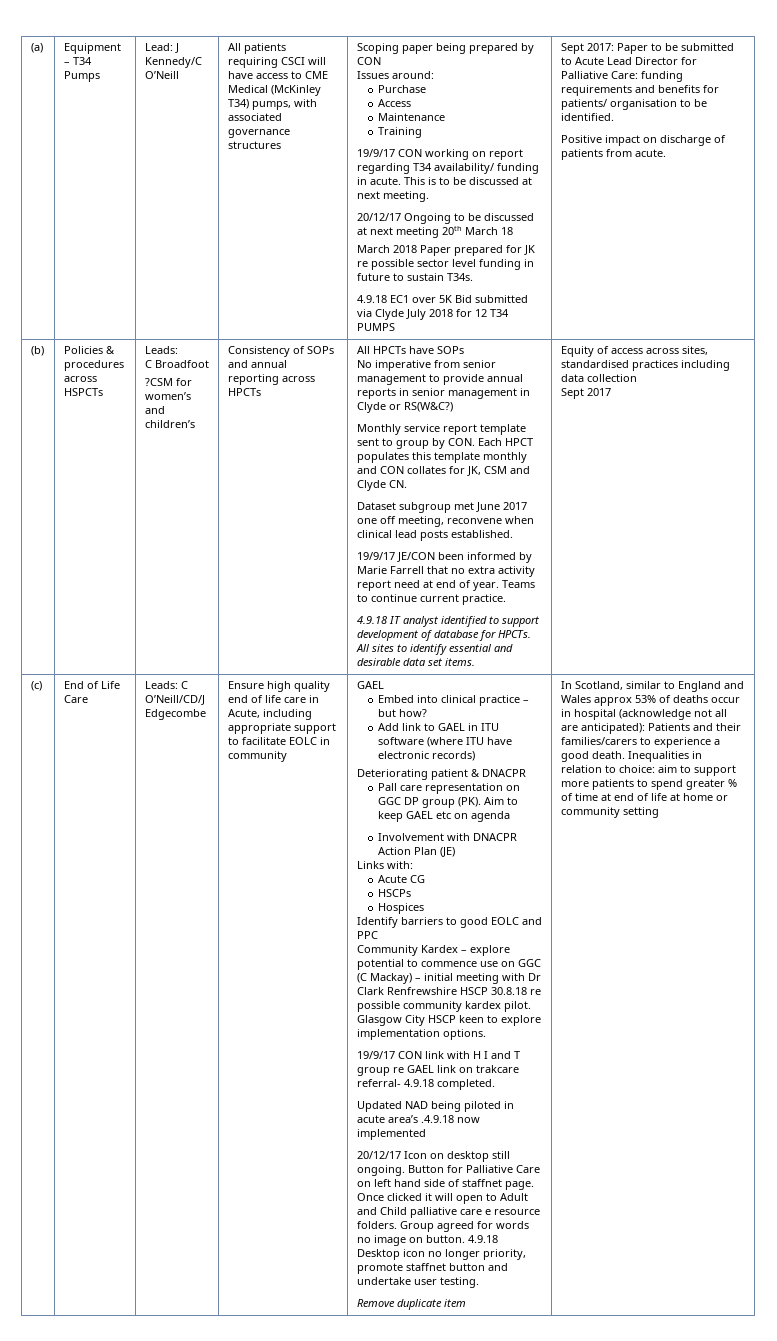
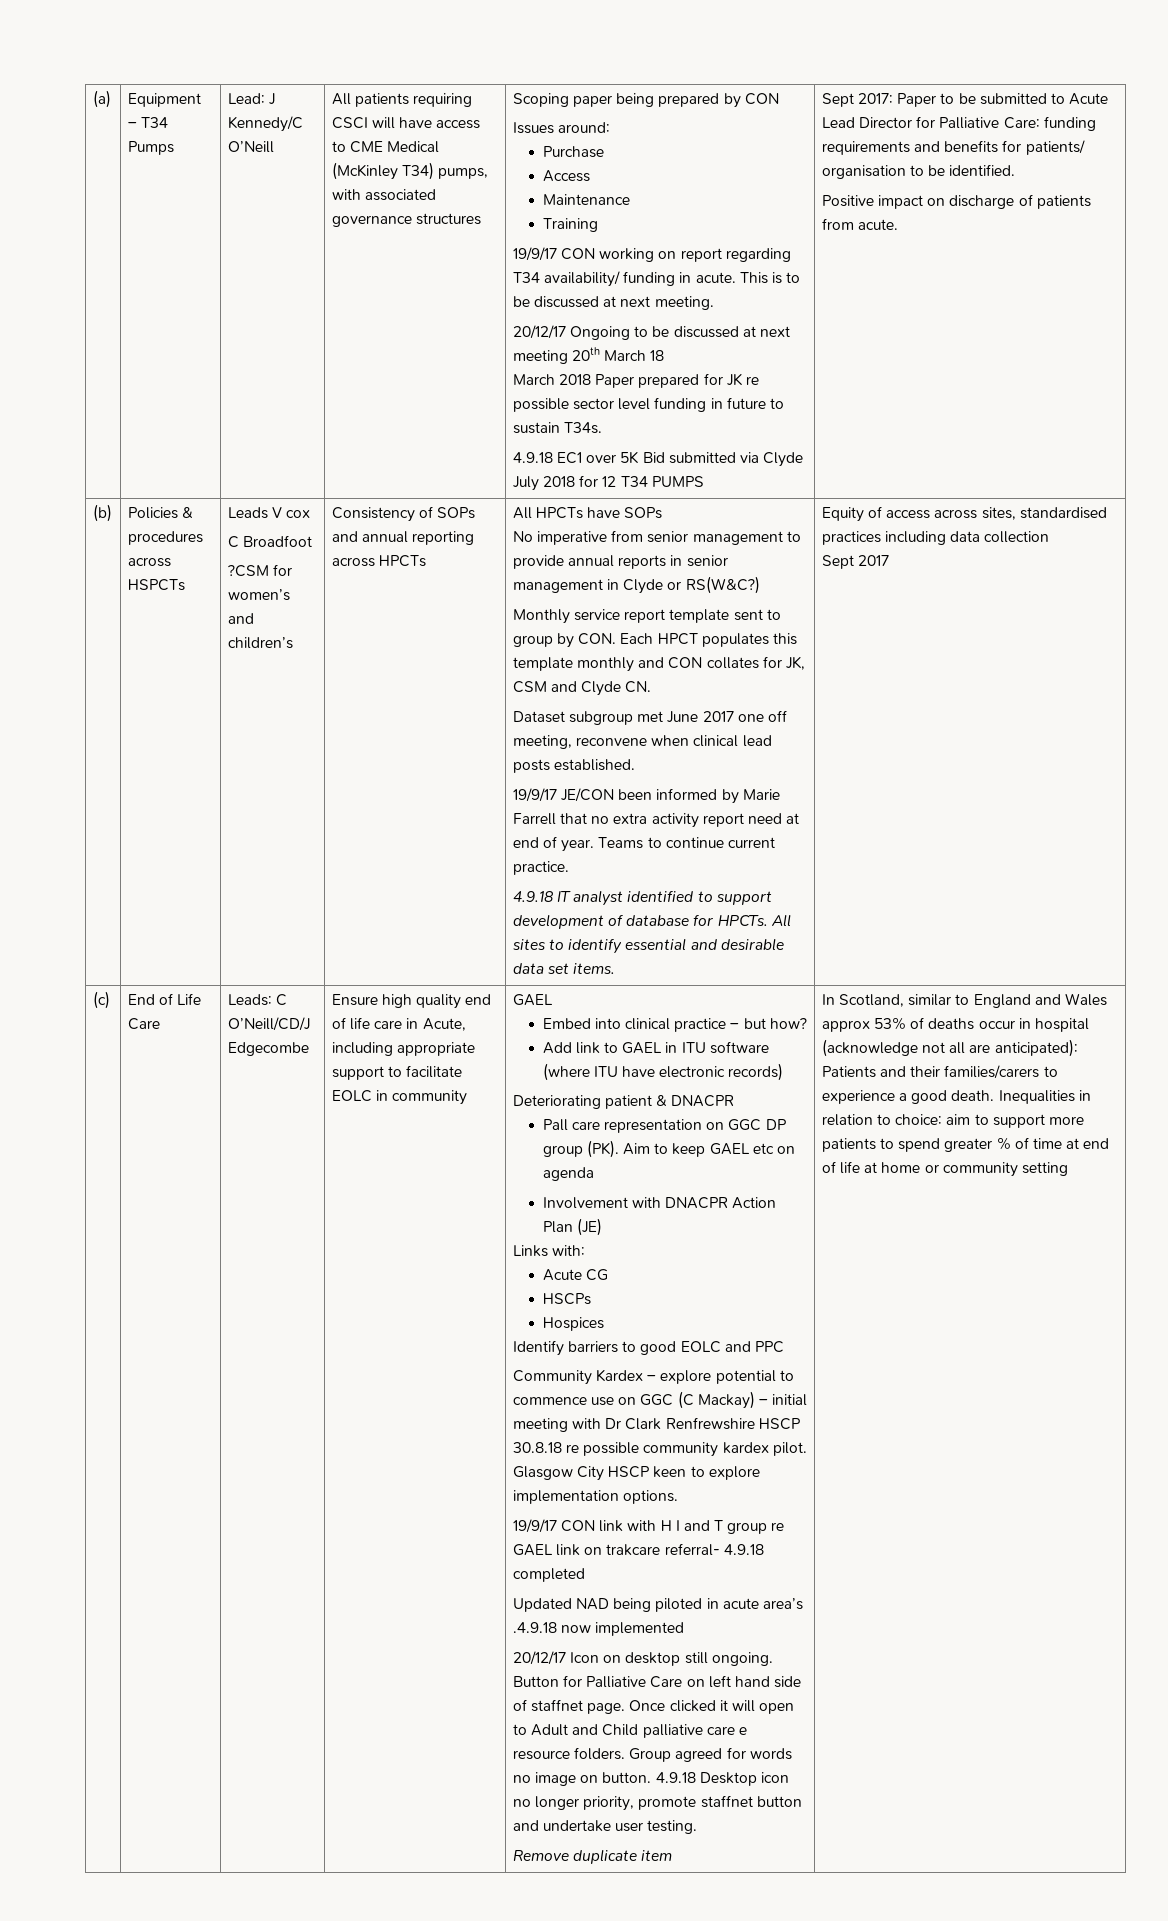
[144,346,178,354] Leads: -> [227,507,311,519] Leads V cox
[436,1079,495,1090] completed. -> [512,1568,585,1582] completed

